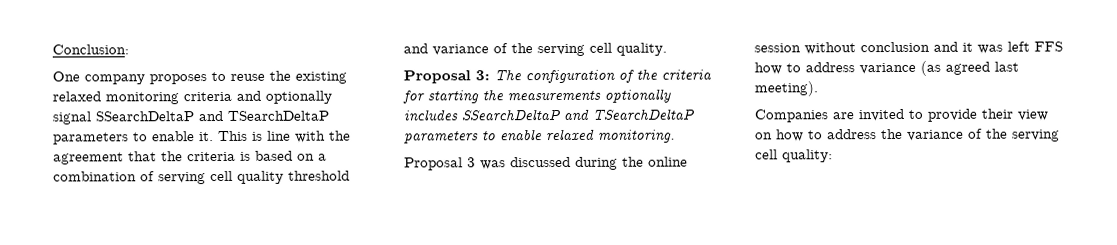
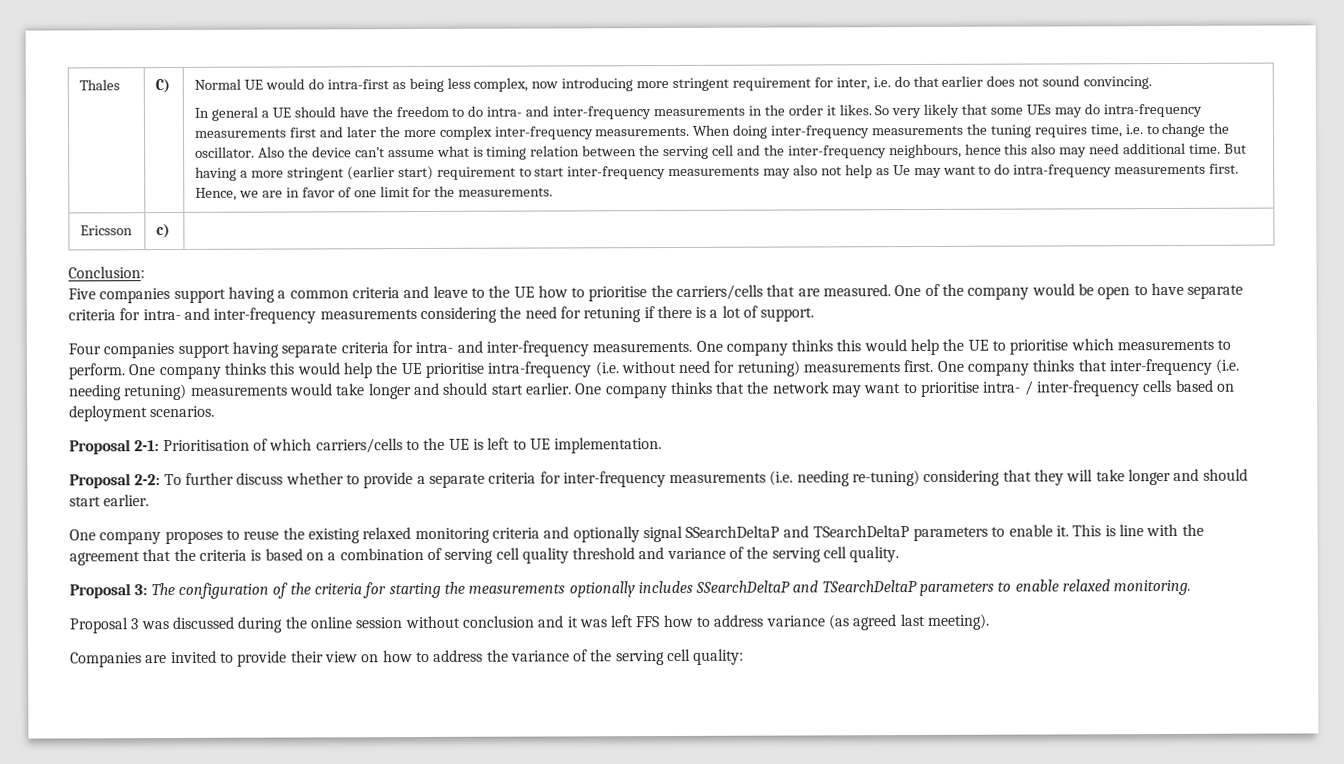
[52,44,129,55] Conclusion: -> [79,79,121,91] [155,79,171,94] [194,75,1153,93] [194,103,1202,121] [194,122,1231,140] [195,142,1247,160] [195,163,1240,181] [195,185,554,201] [80,225,134,236] [156,224,171,239] [68,266,145,279] [68,282,1244,304] [68,305,815,324] [68,338,1232,359] [68,358,1240,380] [69,379,1236,401] [69,405,216,422] [69,437,663,455] [69,468,1248,489] [69,494,150,507] Thales | C) | Normal UE would do intra-first as being less complex, now introducing more stringent requirement for inter, i.e. do that earlier does not sound convincing. // In general a UE should have the freedom to do intra- and inter-frequency measurements in the order it likes. So very likely that some UEs may do intra-frequency measurements first and later the more complex inter-frequency measurements. When doing inter-frequency measurements the tuning requires time, i.e. to change the oscillator. Also the device can’t assume what is timing relation between the serving cell and the inter-frequency neighbours, hence this also may need additional time. But having a more stringent (earlier start) requirement to start inter-frequency measurements may also not help as Ue may want to do intra-frequency measurements first. Hence, we are in favor of one limit for the measurements. // Ericsson | c) | // Conclusion: // Five companies support having a common criteria and leave to the UE how to prioritise the carriers/cells that are measured. One of the company would be open to have separate criteria for intra- and inter-frequency measurements considering the need for retuning if there is a lot of support. // Four companies support having separate criteria for intra- and inter-frequency measurements. One company thinks this would help the UE to prioritise which measurements to perform. One company thinks this would help the UE prioritise intra-frequency (i.e. without need for retuning) measurements first. One company thinks that inter-frequency (i.e. needing retuning) measurements would take longer and should start earlier. One company thinks that the network may want to prioritise intra- / inter-frequency cells based on deployment scenarios. // Proposal 2-1: Prioritisation of which carriers/cells to the UE is left to UE implementation. // Proposal 2-2: To further discuss whether to provide a separate criteria for inter-frequency measurements (i.e. needing re-tuning) considering that they will take longer and should start earlier.

